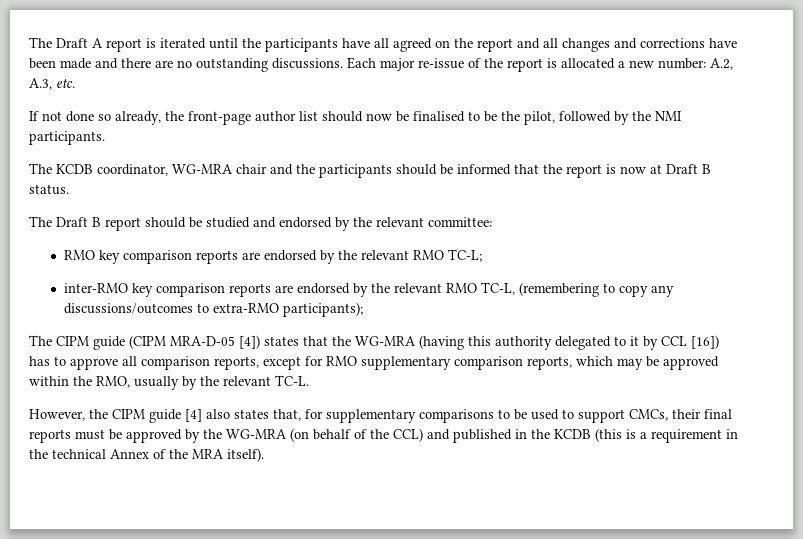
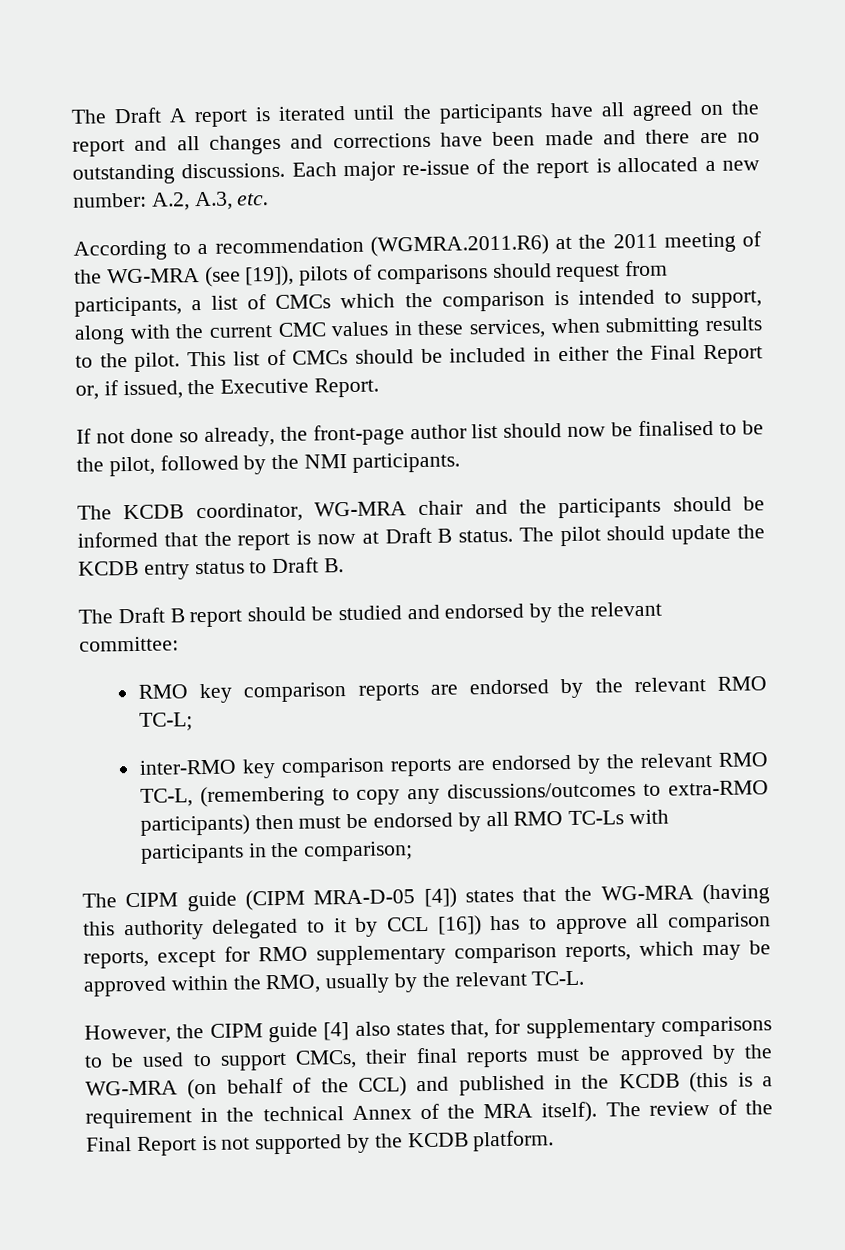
(75, 83) none -> [73,231,762,261] [74,260,669,287] [74,289,762,317] [74,316,762,345] [75,344,763,372] [75,377,380,400] // According to a recommendation (WGMRA.2011.R6) at the 2011 meeting of the WG-MRA (see [19]), pilots of comparisons should request from participants, a list of CMCs which the comparison is intended to support, along with the current CMC values in these services, when submitting results to the pilot. This list of CMCs should be included in either the Final Report or, if issued, the Executive Report.
(69, 189) none -> [518,524,766,547] [78,557,345,580] The pilot should update the KCDB entry status to Draft B.
[283,302,364,317] participants); -> [139,809,670,836] [140,841,414,864] participants) then must be endorsed by all RMO TC-Ls with participants in the comparison;
(264, 455) none -> [605,1099,773,1117] [86,1130,555,1156] The review of the Final Report is not supported by the KCDB platform.

